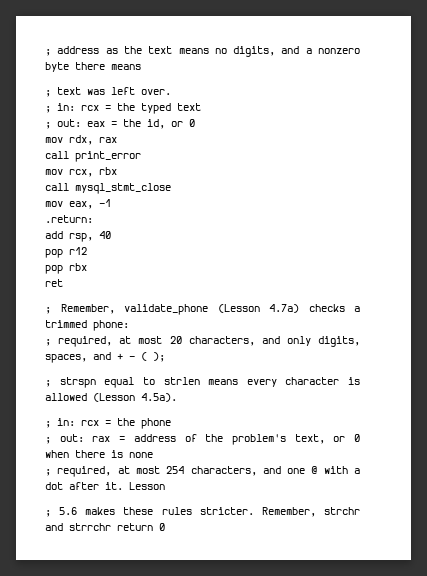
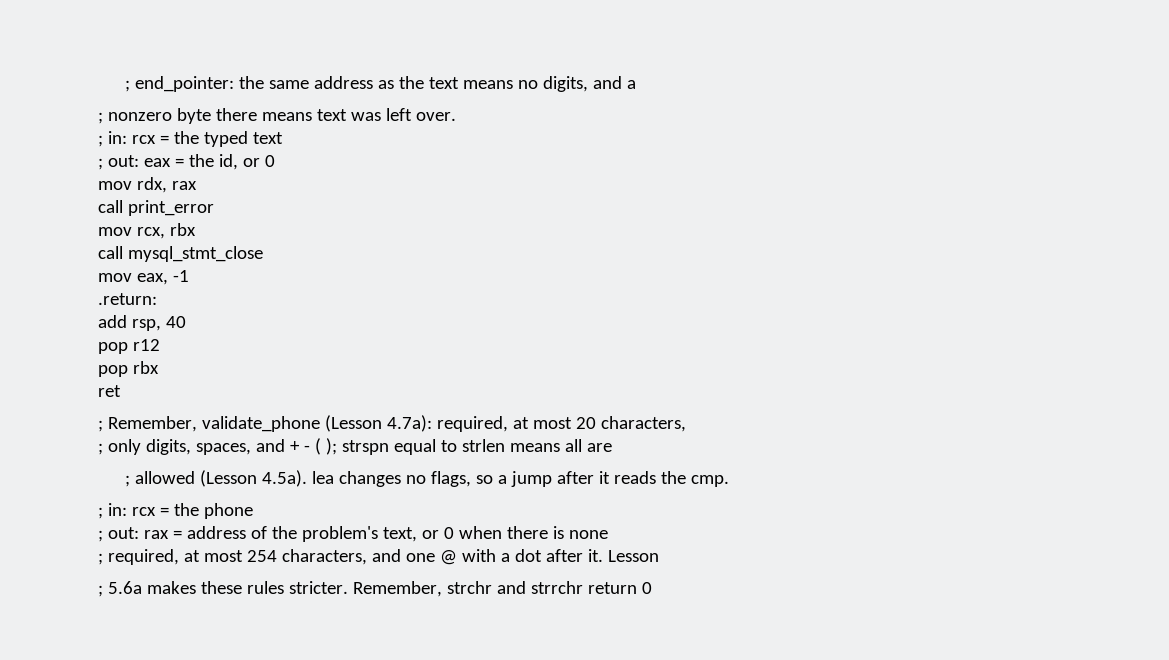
[45,49,51,56] ; -> [125,76,310,92] ; end_pointer: the same
(312, 51) none -> [98,112,103,124] // ;
[45,90,51,97] // ; -> (312, 116) none
[269,304,360,313] [45,320,129,331] [45,339,51,346] 4.7a) checks a trimmed phone: // ; -> [386,415,432,432] 4.7a):
[261,336,280,344] and -> [98,443,103,455] // ;
[45,380,51,387] // ; -> (337, 446) none
[246,377,360,387] every character is -> [564,439,612,452] [125,475,131,487] all are // ;
(177, 397) none -> [312,471,730,487] lea changes no flags, so a jump after it reads the cmp.
[59,507,78,515] 5.6 -> [107,581,142,594] 5.6a

